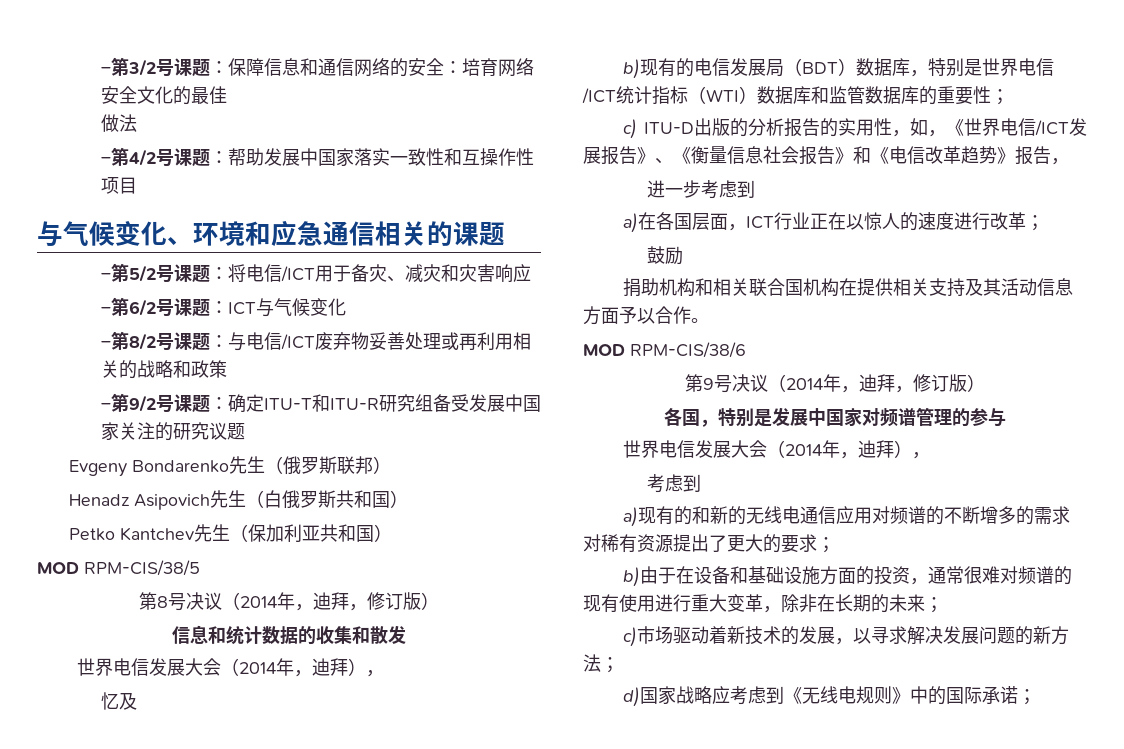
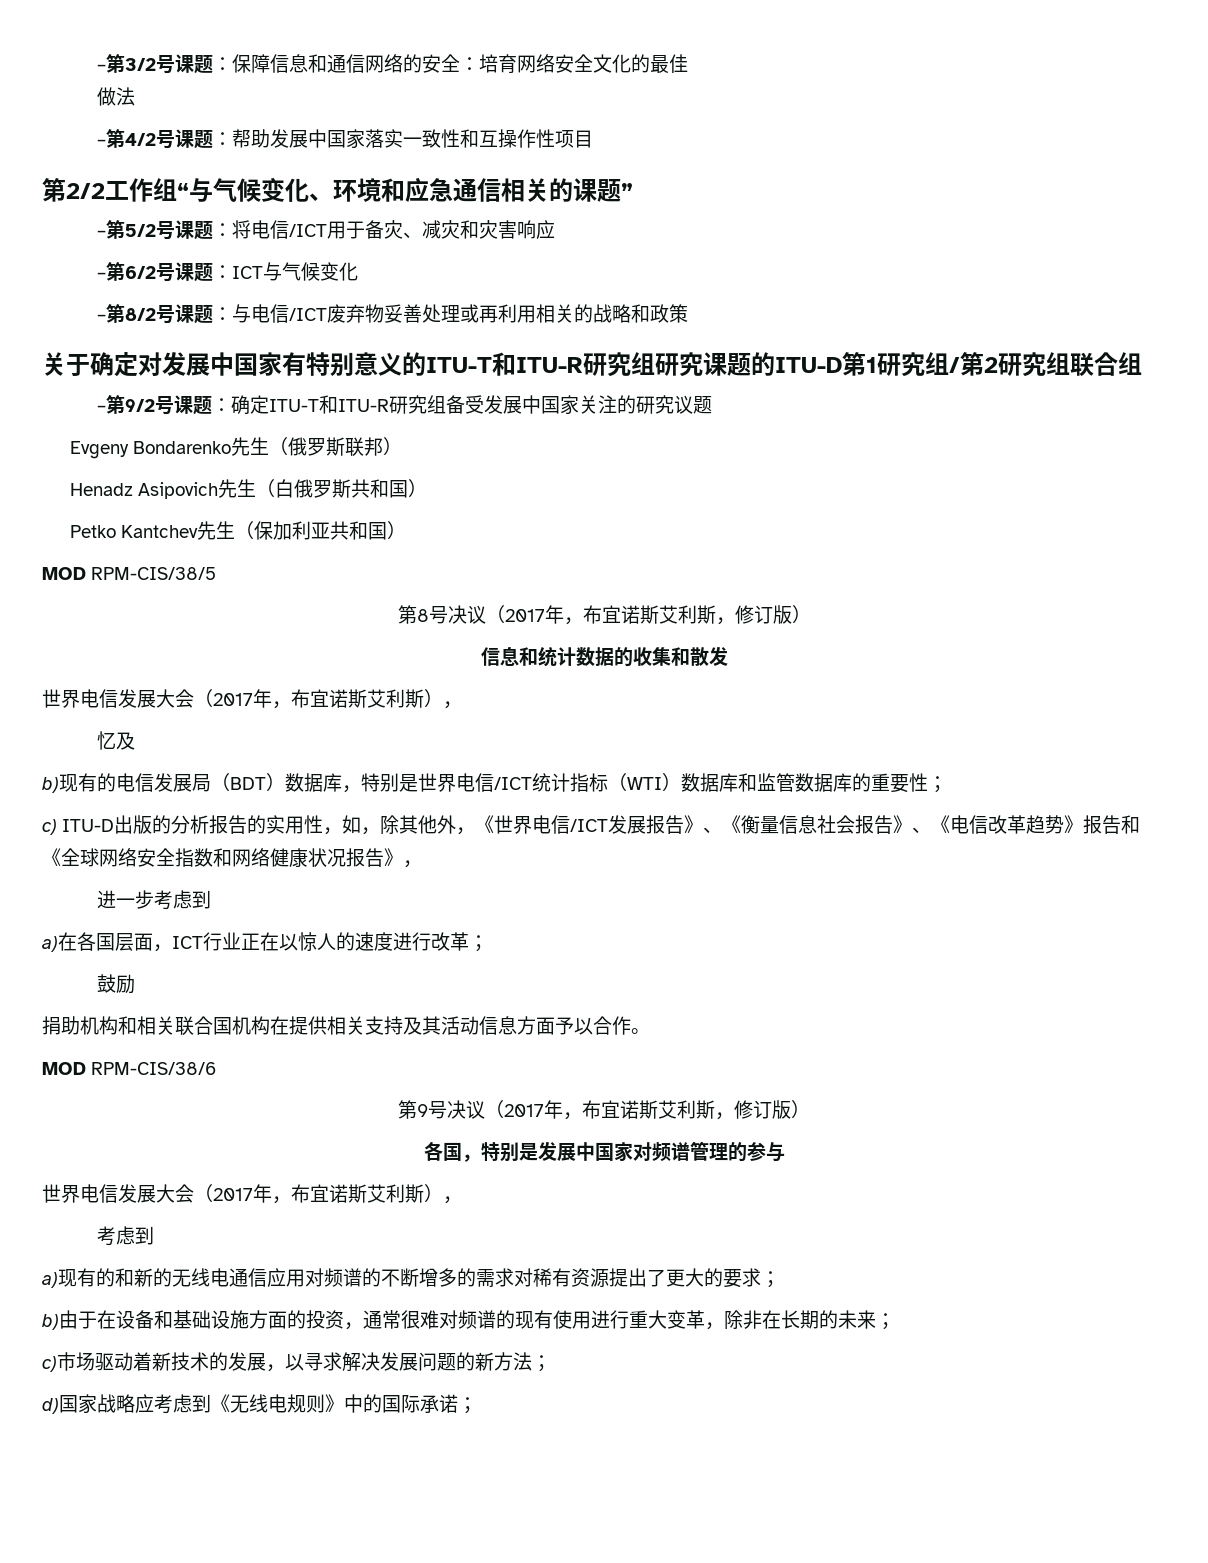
(137, 185) none -> [42,178,189,202] 第2/2工作组“
(505, 234) none -> [621,183,633,199] ”
(227, 369) none -> [42,352,1142,377] // 关于确定对发展中国家有特别意义的ITU-T和ITU-R研究组研究课题的ITU-D第1研究组/第2研究组联合组
[240,592,349,611] 2014年，迪拜 -> [504,605,716,625] 2017年，布宜诺斯艾利斯
[239,658,349,677] 2014年，迪拜 -> [213,689,424,709] 2017年，布宜诺斯艾利斯
(946, 133) none -> [380,815,476,835] 除其他外，
[853,146,871,164] 和 -> [912,827,932,833] 、
(1051, 155) none -> [1121,815,1141,834] [42,848,403,868] 和《全球网络安全指数和网络健康状况报告》
[786,374,895,393] 2014年，迪拜 -> [504,1100,715,1120] 2017年，布宜诺斯艾利斯
[785,440,895,459] 2014年，迪拜 -> [213,1184,424,1204] 2017年，布宜诺斯艾利斯

